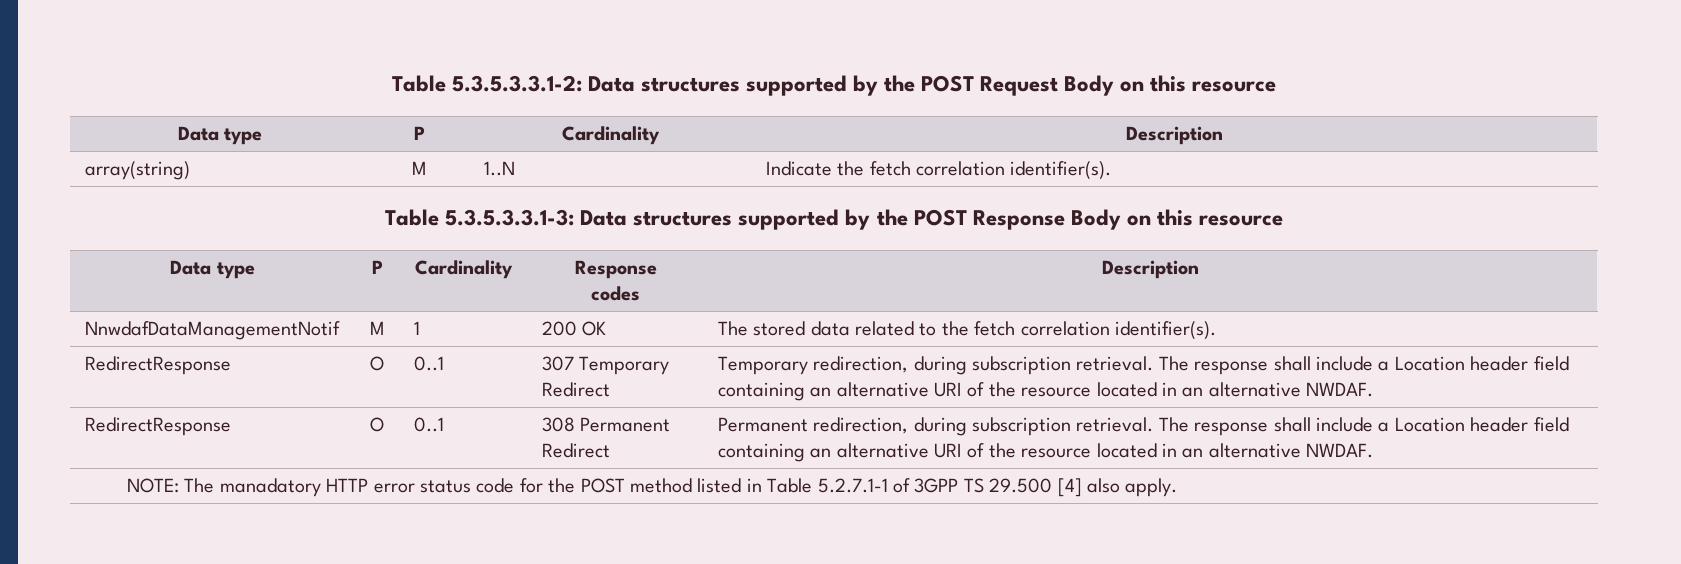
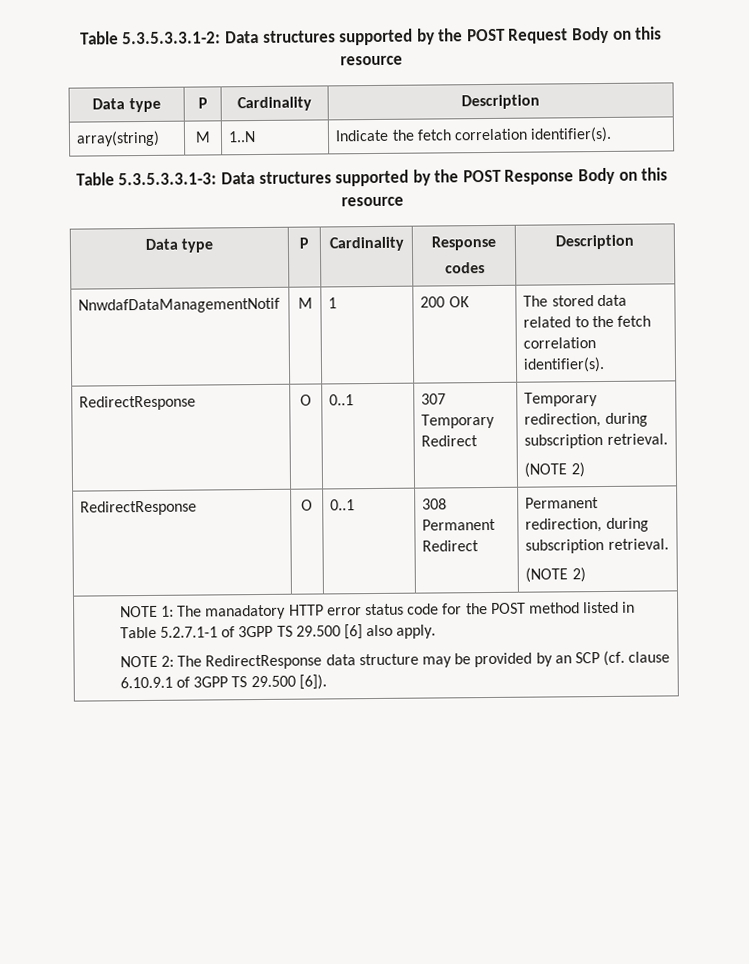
[1158,356,1569,375] [717,382,1374,401] The response shall include a Location header field containing an alternative URI of the resource located in an alternative NWDAF. -> [524,462,585,478] // (NOTE 2)
[1158,417,1569,436] [717,443,1374,462] [126,478,179,493] The response shall include a Location header field containing an alternative URI of the resource located in an alternative NWDAF. // NOTE: -> [525,567,586,583] [119,605,175,618] // (NOTE 2) // NOTE 1:
[1057,478,1082,497] [4] -> [343,624,363,640] [6]
(1178, 487) none -> [119,650,671,670] [119,674,327,690] // NOTE 2: The RedirectResponse data structure may be provided by an SCP (cf. clause 6.10.9.1 of 3GPP TS 29.500 [6]).

